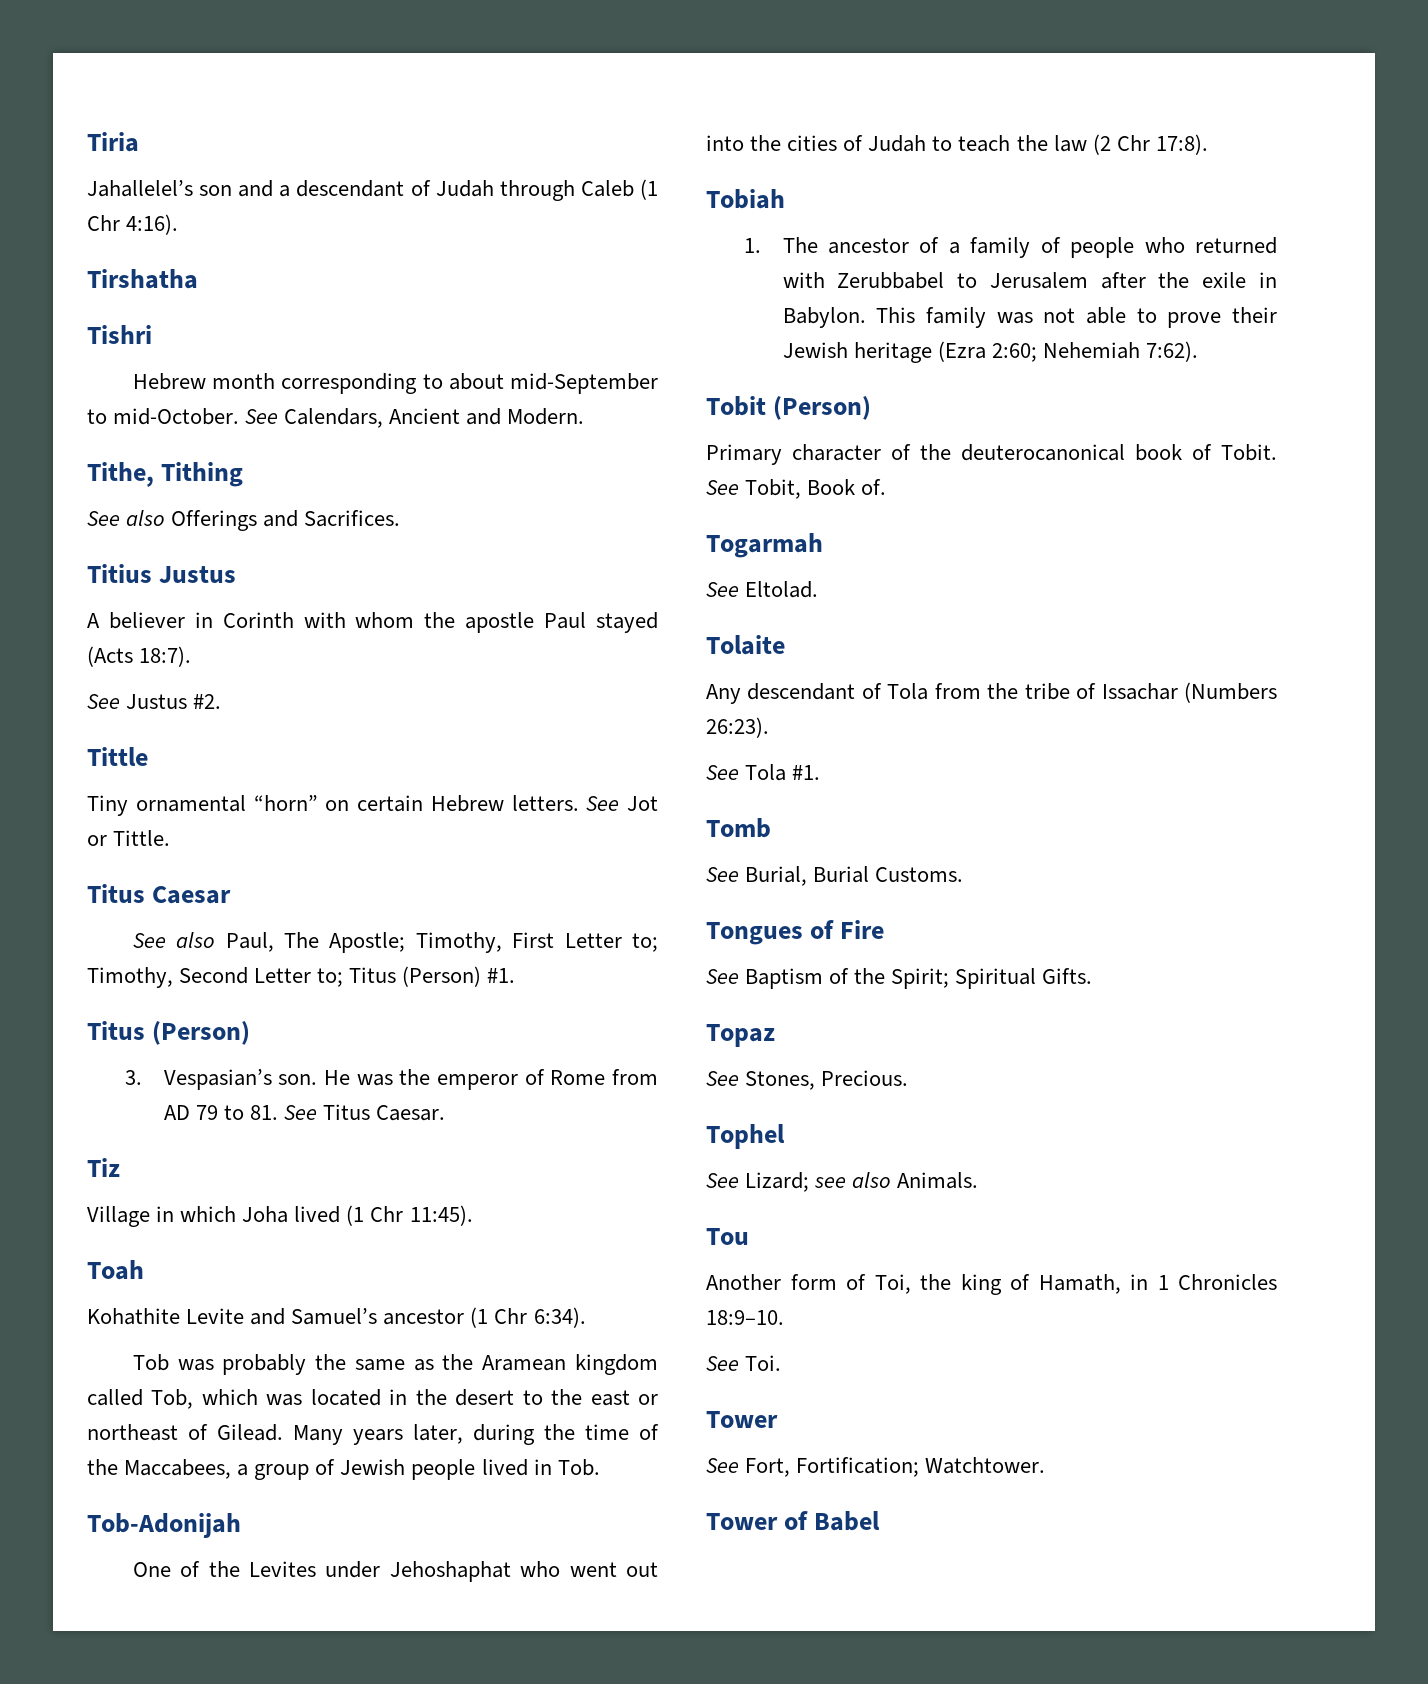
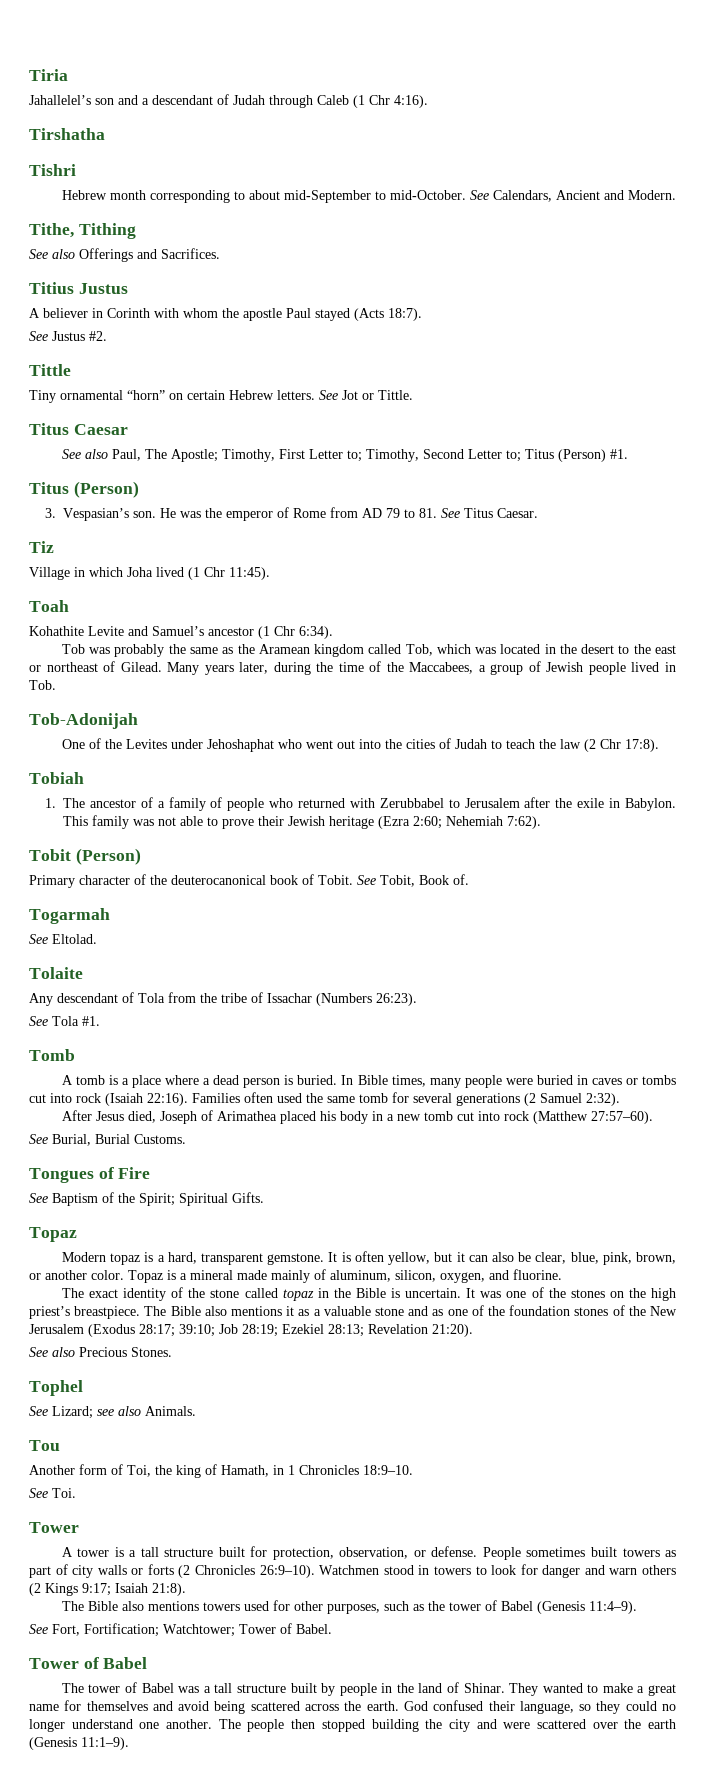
(771, 828) none -> [61,1075,676,1088] [29,1092,620,1106] [61,1110,653,1124] // A tomb is a place where a dead person is buried. In Bible times, many people were buried in caves or tombs cut into rock (Isaiah 22:16). Families often used the same tomb for several generations (2 Samuel 2:32). // After Jesus died, Joseph of Arimathea placed his body in a new tomb cut into rock (Matthew 27:57–60).
[706,1070,909,1090] See Stones, Precious. -> [61,1251,676,1265] [29,1269,562,1283] [61,1287,676,1301] [29,1305,677,1319] [29,1324,473,1337] [29,1347,172,1357] Modern topaz is a hard, transparent gemstone. It is often yellow, but it can also be clear, blue, pink, brown, or another color. Topaz is a mineral made mainly of aluminum, silicon, oxygen, and fluorine. // The exact identity of the stone called topaz in the Bible is uncertain. It was one of the stones on the high priest’s breastpiece. The Bible also mentions it as a valuable stone and as one of the foundation stones of the New Jerusalem (Exodus 28:17; 39:10; Job 28:19; Ezekiel 28:13; Revelation 21:20). // See also Precious Stones.
(778, 1419) none -> [61,1546,676,1560] [29,1564,676,1578] [29,1583,186,1596] [61,1600,637,1614] // A tower is a tall structure built for protection, observation, or defense. People sometimes built towers as part of city walls or forts (2 Chronicles 26:9–10). Watchmen stood in towers to look for danger and warn others (2 Kings 9:17; Isaiah 21:8). // The Bible also mentions towers used for other purposes, such as the tower of Babel (Genesis 11:4–9).
[925,1457,1046,1474] Watchtower. -> [163,1623,332,1637] Watchtower; Tower of Babel.
(881, 1521) none -> [61,1682,676,1696] [29,1700,676,1714] [29,1719,676,1732] [29,1737,129,1750] // The tower of Babel was a tall structure built by people in the land of Shinar. They wanted to make a great name for themselves and avoid being scattered across the earth. God confused their language, so they could no longer understand one another. The people then stopped building the city and were scattered over the earth (Genesis 11:1–9).

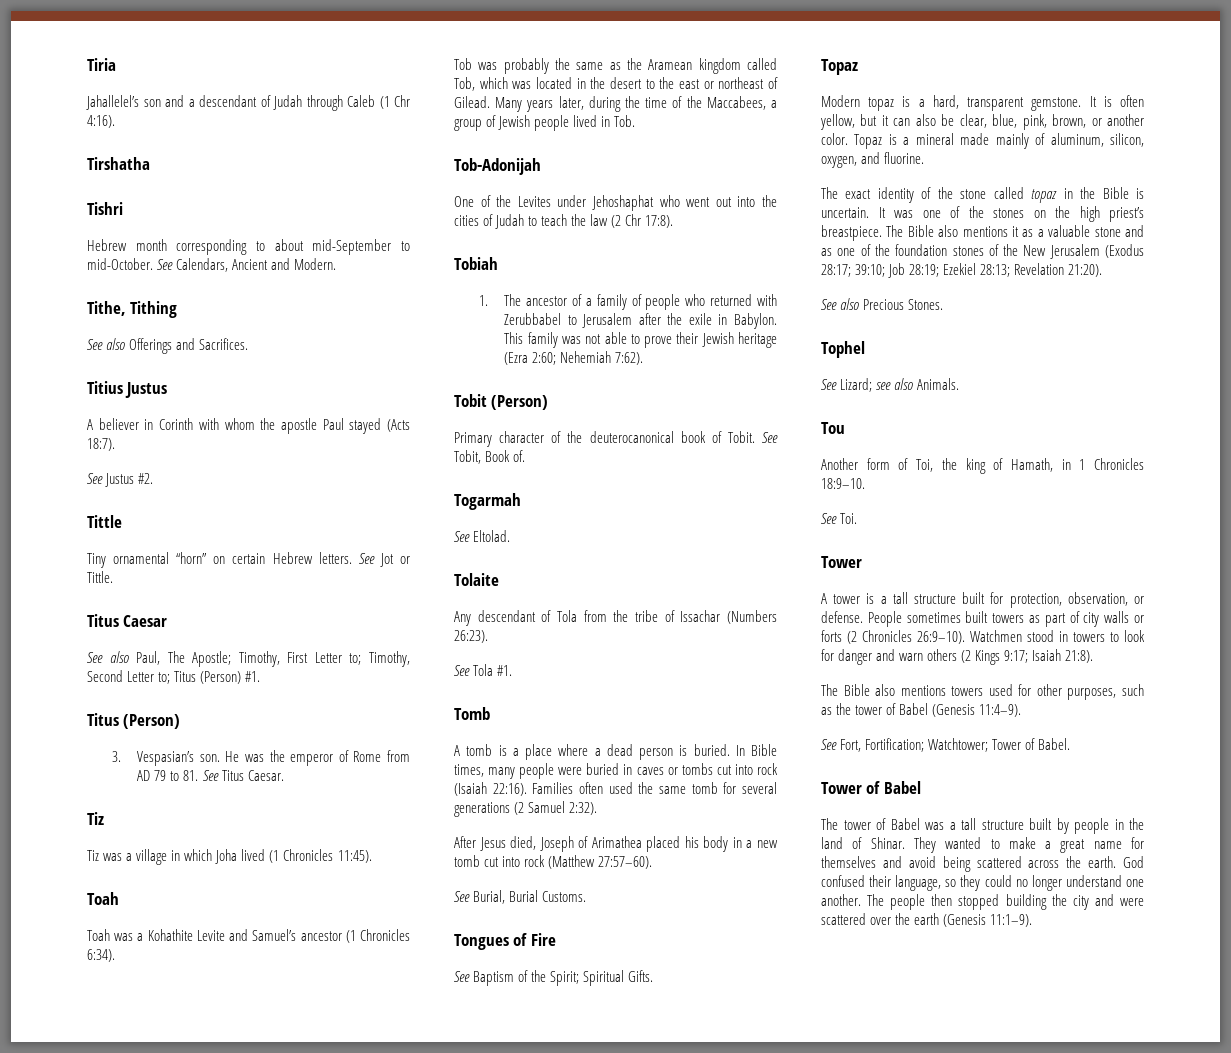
[29,567,70,580] Village -> [87,849,168,865] Tiz was a village
[204,567,225,577] Chr -> [283,849,334,861] Chronicles
(69, 606) none -> [87,929,144,941] Toah was a
[274,626,295,636] Chr -> [360,929,410,941] Chronicles

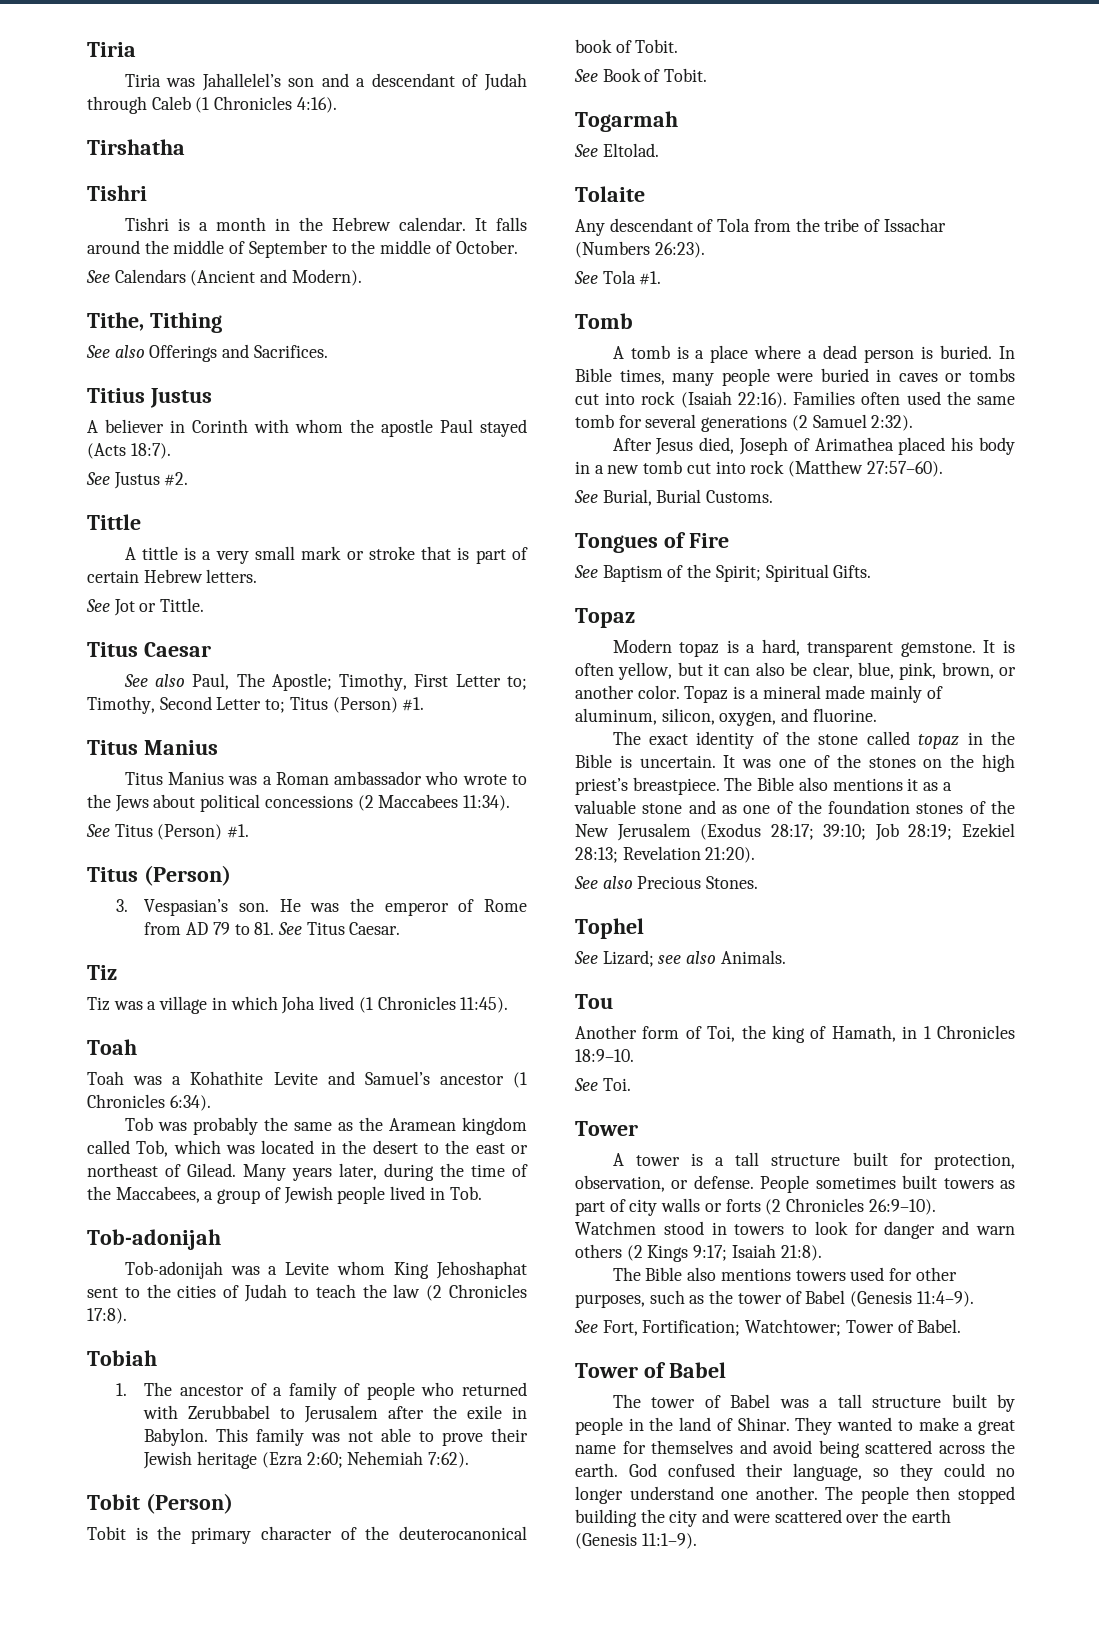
(116, 64) none -> [124,74,196,87] Tiria was
[394,95,410,107] Chr -> [214,96,293,110] Chronicles
[87,239,410,255] [87,258,337,272] Hebrew month corresponding to about mid-September to mid-October. See Calendars, Ancient and Modern. -> [124,217,527,231] [87,240,518,258] [86,269,362,286] Tishri is a month in the Hebrew calendar. It falls around the middle of September to the middle of October. // See Calendars (Ancient and Modern).
[87,552,226,568] Tiny ornamental “horn” on -> [124,546,528,564] A tittle is a very small mark or stroke that is part of
(352, 558) none -> (258, 576) //
(261, 676) none -> [87,740,218,755] [124,771,527,785] [87,794,511,812] [86,824,250,840] // Titus Manius // Titus Manius was a Roman ambassador who wrote to the Jews about political concessions (2 Maccabees 11:34). // See Titus (Person) #1.
[454,158,541,175] [454,195,756,211] Tob-Adonijah // One of the Levites under Jehoshaphat who went out into -> [87,1229,221,1250] [124,1261,527,1279] [87,1287,140,1298] Tob-adonijah // Tob-adonijah was a Levite whom King Jehoshaphat sent to
[625,214,642,226] Chr -> [448,1284,527,1298] Chronicles
[454,432,492,447] Primary -> [87,1526,252,1544] Tobit is the primary
[762,432,778,443] [454,450,526,464] See Tobit, Book of. -> [574,68,708,82] // See Book of Tobit.

